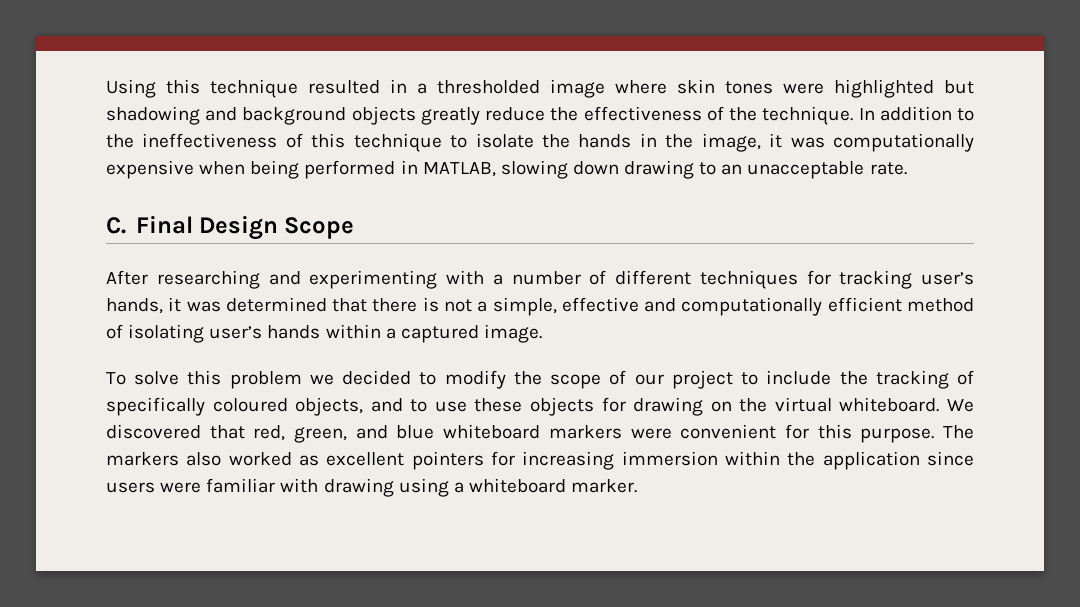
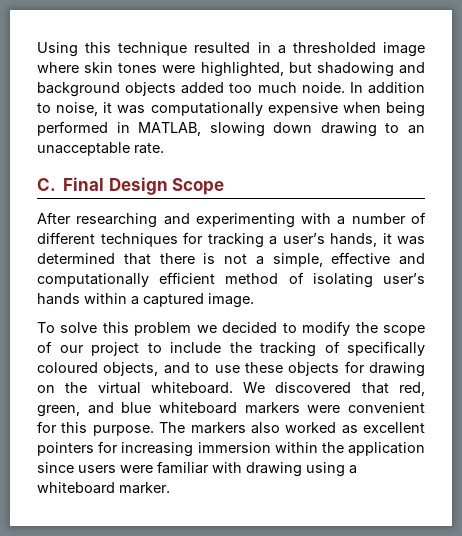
[834,79,934,98] highlighted -> [200,62,284,77] highlighted,
[420,106,975,125] [106,133,761,152] greatly reduce the effectiveness of the technique. In addition to the ineffectiveness of this technique to isolate the hands in the image, -> [181,82,426,94] [37,102,99,116] added too much noide. In addition to noise,
(913, 279) none -> [269,236,277,245] a

